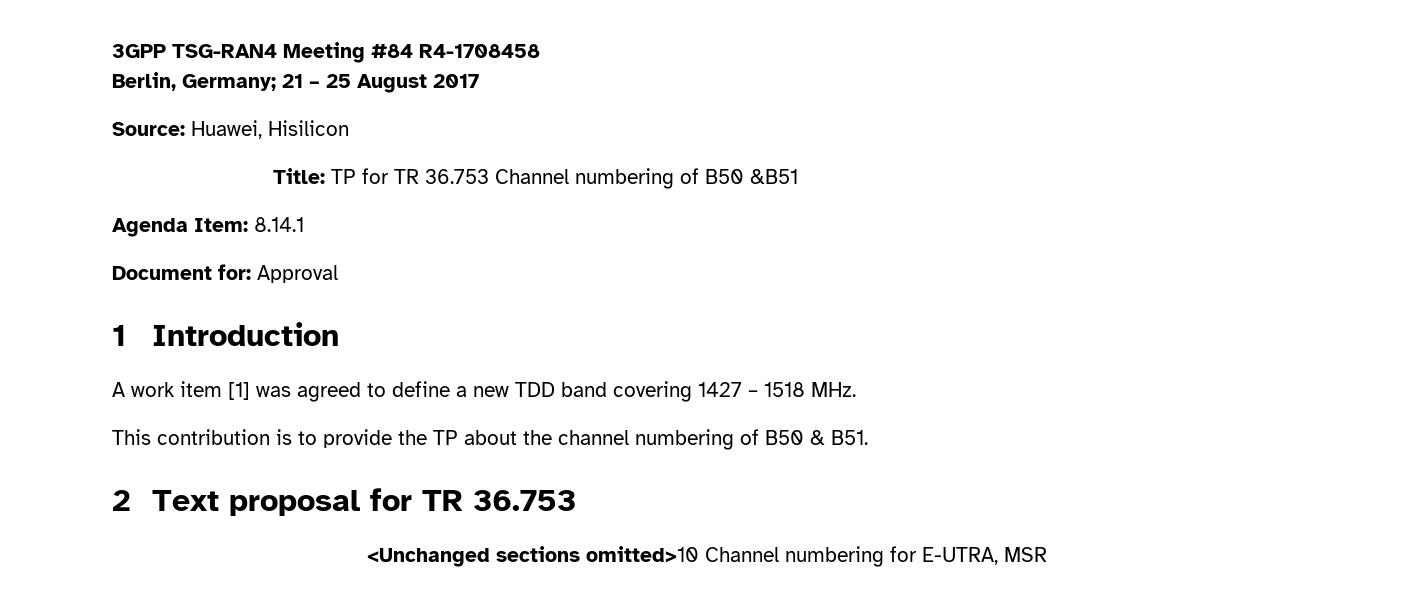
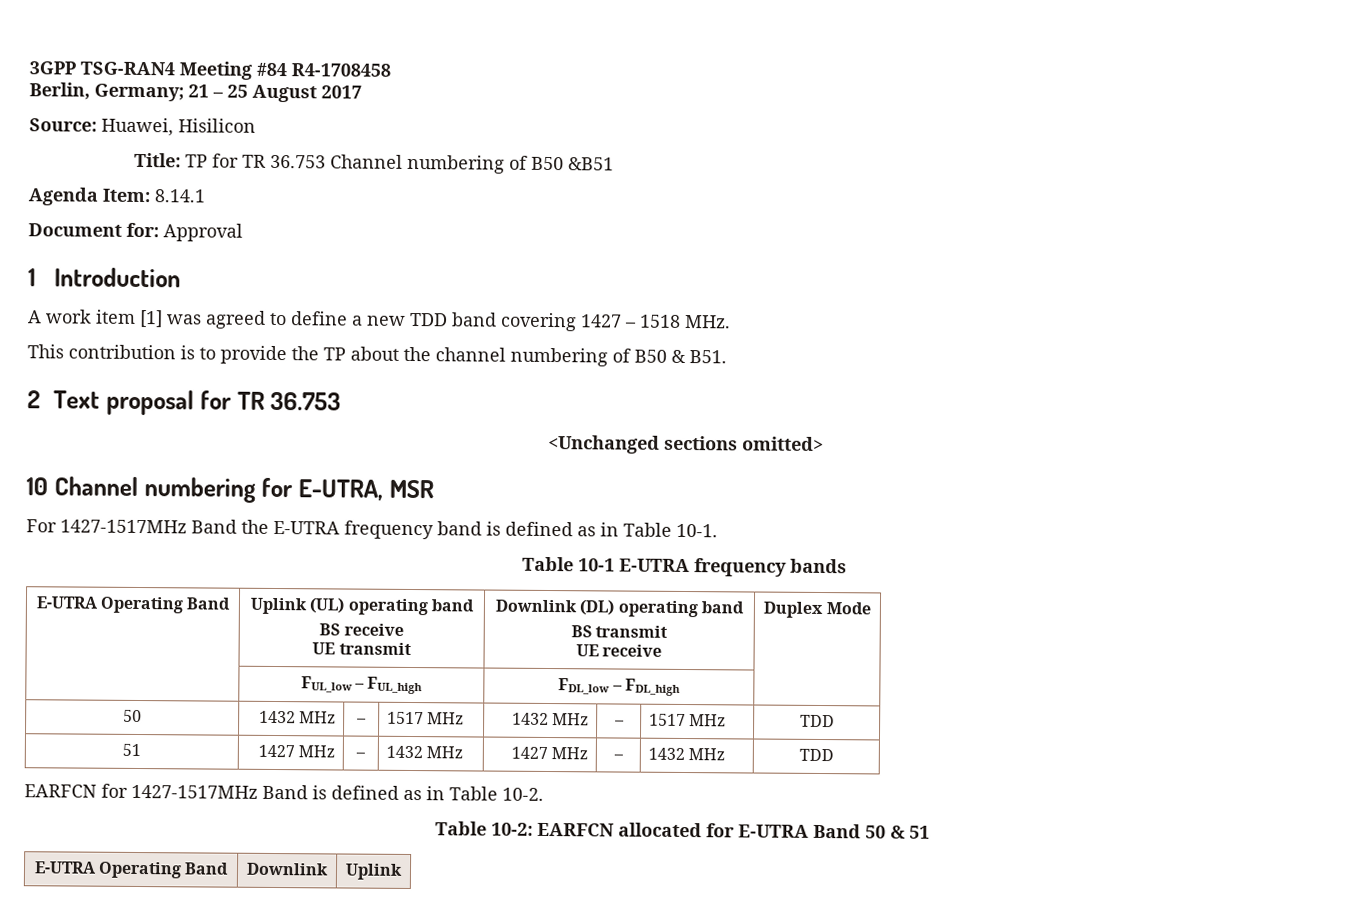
[586,546,699,563] omitted>10 -> [741,436,824,452] [26,477,48,496] omitted> // 10
(1047, 554) none -> [26,519,718,540] [522,556,847,577] [35,596,231,614] [250,597,474,616] [319,623,404,636] [312,642,412,656] [495,599,744,618] [570,625,669,638] [575,644,663,657] [763,601,871,619] [300,676,424,695] [558,678,681,696] [123,709,142,723] [258,710,337,724] [356,718,367,724] [386,711,465,725] [511,712,590,726] [613,720,625,726] [648,713,727,727] [799,714,835,728] [122,743,141,757] [257,744,336,758] [355,752,366,758] [385,745,464,759] [510,746,589,760] [612,754,624,760] [647,747,726,761] [798,748,834,762] [24,783,544,801] [435,821,930,839] [33,861,230,879] [246,862,329,876] [345,863,403,880] // For 1427-1517MHz Band the E-UTRA frequency band is defined as in Table 10-1. // Table 10-1 E-UTRA frequency bands // E-UTRA Operating Band | Uplink (UL) operating band // BS receive // UE transmit | Downlink (DL) operating band // BS transmit // UE receive | Duplex Mode // | FUL_low – FUL_high | FDL_low – FDL_high | // 50 | 1432 MHz | – | 1517 MHz | 1432 MHz | – | 1517 MHz | TDD // 51 | 1427 MHz | – | 1432 MHz | 1427 MHz | – | 1432 MHz | TDD // EARFCN for 1427-1517MHz Band is defined as in Table 10-2. // Table 10-2: EARFCN allocated for E-UTRA Band 50 & 51 // E-UTRA Operating Band | Downlink | Uplink

